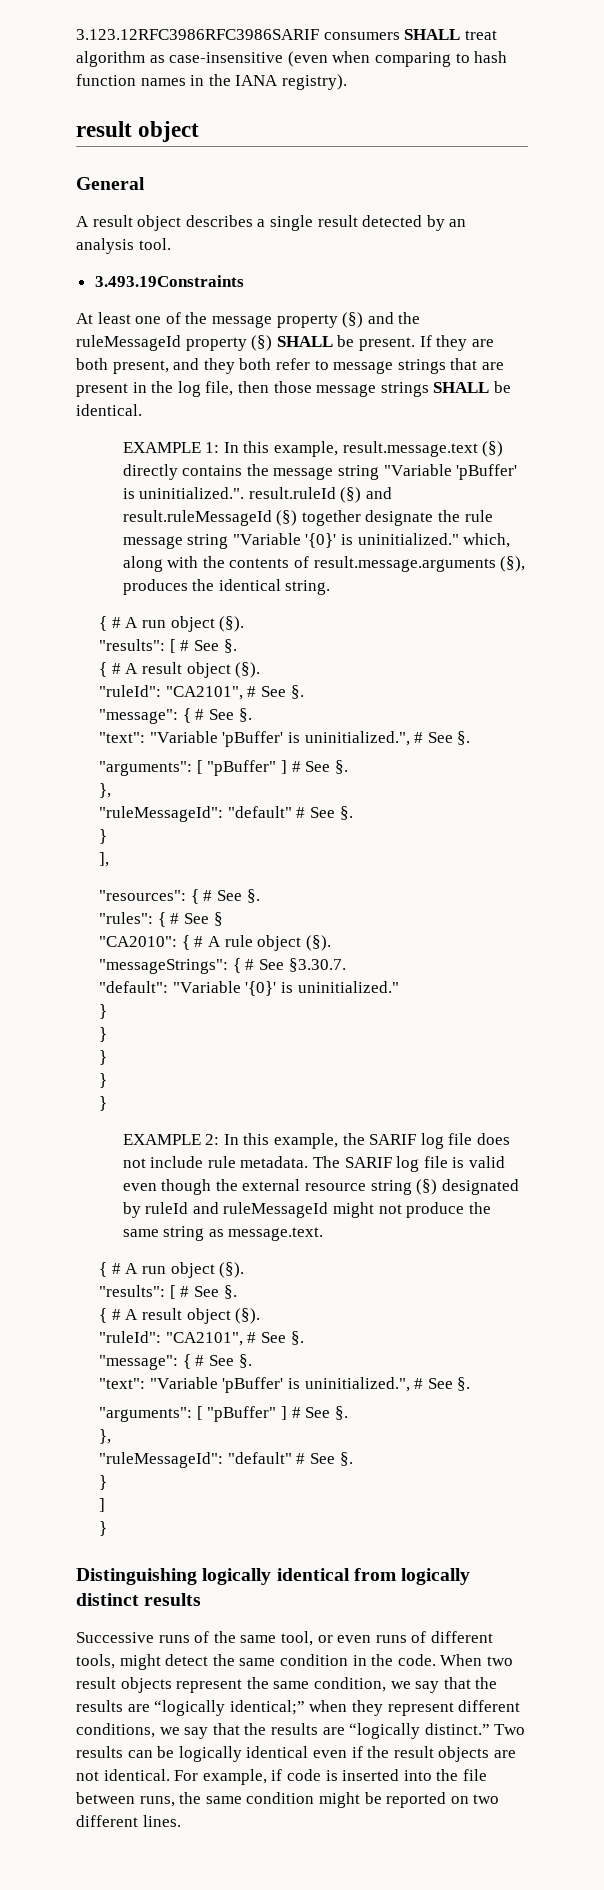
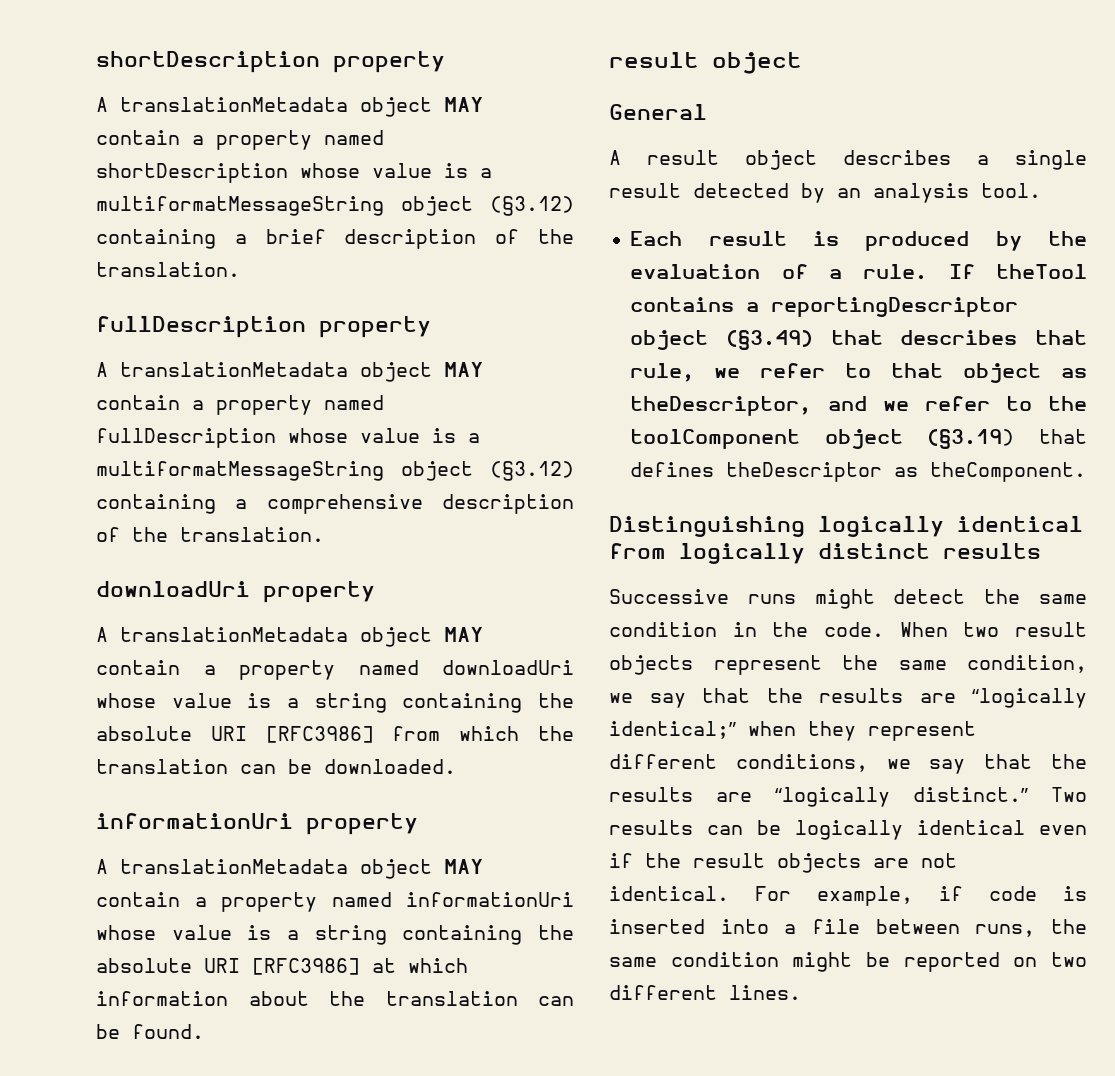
[76,29,497,40] [76,51,508,67] [76,74,347,90] 3.123.12RFC3986RFC3986SARIF consumers SHALL treat algorithm as case-insensitive (even when comparing to hash function names in the IANA registry). -> [96,51,445,73] [96,97,483,117] [96,130,384,150] [96,163,492,183] [96,196,574,216] [96,229,574,249] [96,262,240,277] [96,316,431,338] [96,362,483,382] [96,395,384,415] [96,428,480,448] [96,461,574,481] [96,494,574,514] [96,527,324,542] [96,581,375,603] [96,627,483,647] [96,660,574,680] [96,693,574,713] [96,726,574,743] [96,759,456,774] [96,813,418,835] [96,859,483,879] [96,892,574,912] [96,925,574,945] [96,958,468,975] [96,991,574,1006] [96,1024,204,1039] shortDescription property // A translationMetadata object MAY contain a property named shortDescription whose value is a multiformatMessageString object (§3.12) containing a brief description of the translation. // fullDescription property // A translationMetadata object MAY contain a property named fullDescription whose value is a multiformatMessageString object (§3.12) containing a comprehensive description of the translation. // downloadUri property // A translationMetadata object MAY contain a property named downloadUri whose value is a string containing the absolute URI [RFC3986] from which the translation can be downloaded. // informationUri property // A translationMetadata object MAY contain a property named informationUri whose value is a string containing the absolute URI [RFC3986] at which information about the translation can be found.
[94,275,244,287] [76,312,421,328] [76,335,494,351] [76,358,504,374] [76,381,511,397] [76,404,142,416] [122,441,504,457] [122,464,518,480] [122,487,392,503] [122,510,493,526] [122,533,511,549] [122,556,526,572] [122,579,331,595] [99,616,245,632] [99,639,237,653] [99,662,261,678] [99,685,304,700] [99,708,252,724] [99,731,471,747] [99,760,348,776] [99,783,112,798] [99,806,353,822] [99,829,108,844] [99,852,110,867] [99,889,260,904] [99,912,223,927] [99,935,331,951] [99,958,346,974] [99,981,399,996] [99,1004,108,1019] [99,1027,108,1042] [99,1050,108,1065] [99,1073,108,1088] [99,1096,108,1111] [122,1133,510,1149] [122,1156,505,1172] [122,1179,519,1195] [122,1202,491,1218] [122,1226,324,1241] [99,1262,245,1278] [99,1285,237,1299] [99,1308,261,1324] [99,1331,304,1346] [99,1354,252,1370] [99,1377,471,1393] [99,1406,348,1422] [99,1429,112,1444] [99,1452,353,1468] [99,1475,108,1490] [99,1498,106,1512] [99,1521,108,1536] 3.493.19Constraints // At least one of the message property (§) and the ruleMessageId property (§) SHALL be present. If they are both present, and they both refer to message strings that are present in the log file, then those message strings SHALL be identical. // EXAMPLE 1: In this example, result.message.text (§) directly contains the message string "Variable 'pBuffer' is uninitialized.". result.ruleId (§) and result.ruleMessageId (§) together designate the rule message string "Variable '{0}' is uninitialized." which, along with the contents of result.message.arguments (§), produces the identical string. // { # A run object (§). // "results": [ # See §. // { # A result object (§). // "ruleId": "CA2101", # See §. // "message": { # See §. // "text": "Variable 'pBuffer' is uninitialized.", # See §. // "arguments": [ "pBuffer" ] # See §. // }, // "ruleMessageId": "default" # See §. // } // ], // "resources": { # See §. // "rules": { # See § // "CA2010": { # A rule object (§). // "messageStrings": { # See §3.30.7. // "default": "Variable '{0}' is uninitialized." // } // } // } // } // } // EXAMPLE 2: In this example, the SARIF log file does not include rule metadata. The SARIF log file is valid even though the external resource string (§) designated by ruleId and ruleMessageId might not produce the same string as message.text. // { # A run object (§). // "results": [ # See §. // { # A result object (§). // "ruleId": "CA2101", # See §. // "message": { # See §. // "text": "Variable 'pBuffer' is uninitialized.", # See §. // "arguments": [ "pBuffer" ] # See §. // }, // "ruleMessageId": "default" # See §. // } // ] // } -> [630,231,1087,251] [630,264,1087,280] [630,297,1019,317] [630,330,1087,350] [630,363,1087,383] [630,396,1087,416] [630,429,1087,449] [630,462,1087,482] Each result is produced by the evaluation of a rule. If theTool contains a reportingDescriptor object (§3.49) that describes that rule, we refer to that object as theDescriptor, and we refer to the toolComponent object (§3.19) that defines theDescriptor as theComponent.
[194,1631,493,1646] [76,1654,115,1669] of the same tool, or even runs of different tools, -> (796, 599) none
[436,1769,459,1781] the -> [784,924,797,934] a

